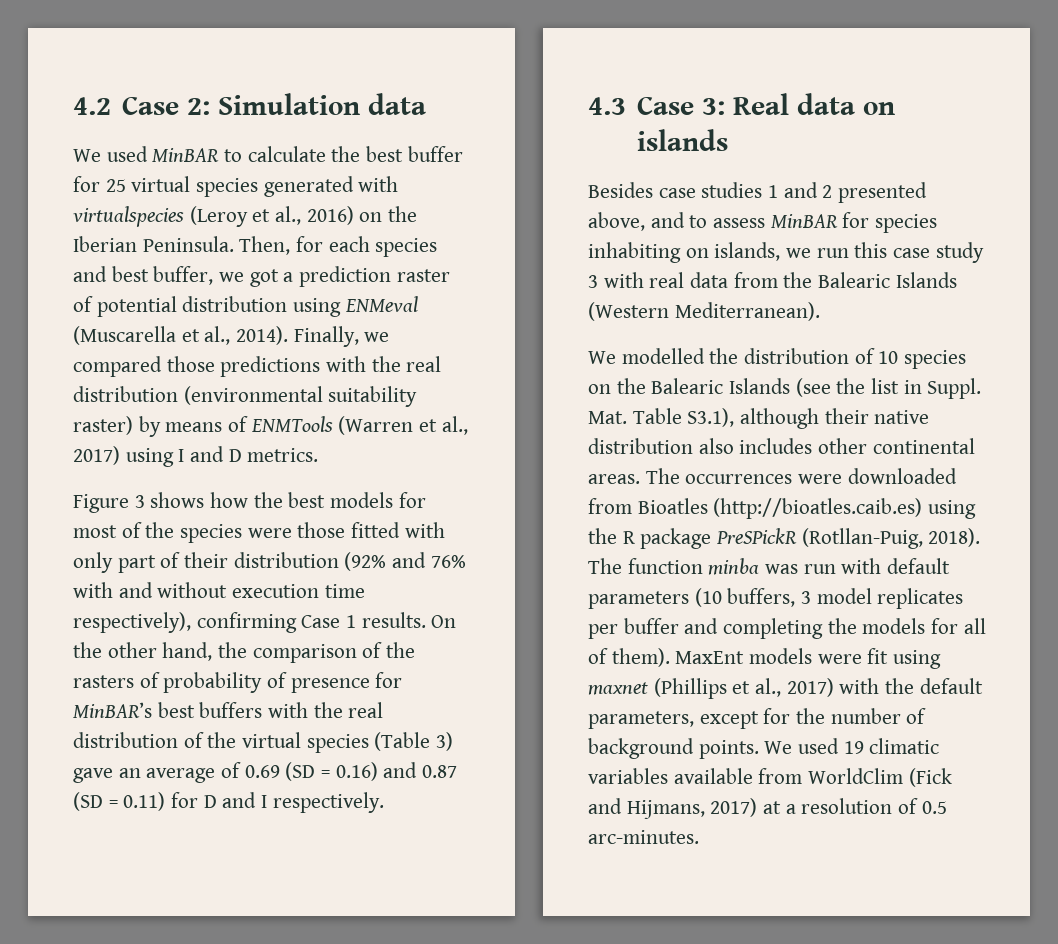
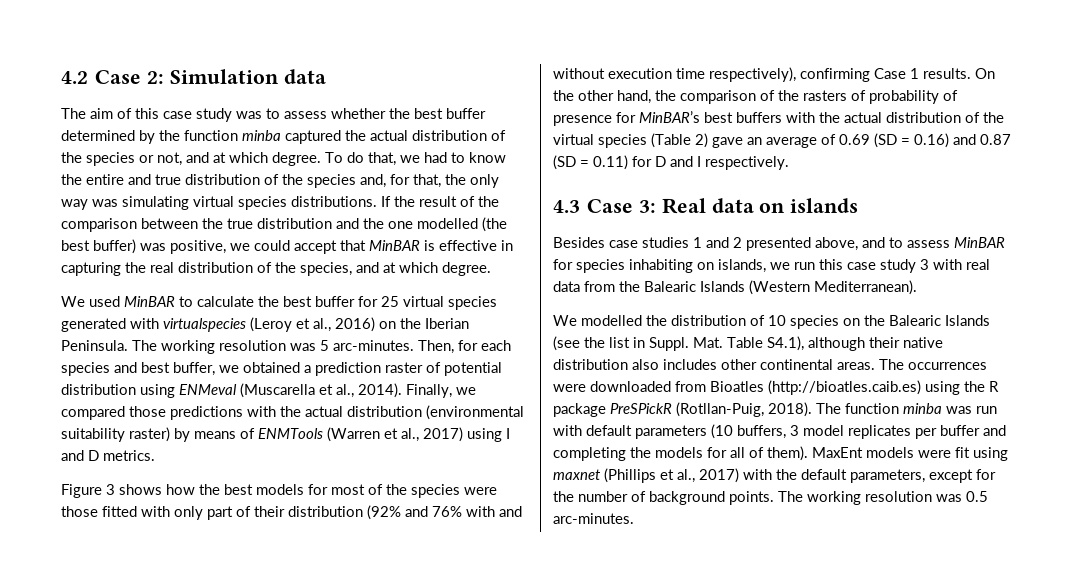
(426, 104) none -> [61,108,486,122] [61,130,506,144] [61,152,506,166] [61,174,499,188] [61,196,499,210] [61,217,507,232] [61,239,513,254] [61,262,491,276] // The aim of this case study was to assess whether the best buffer determined by the function minba captured the actual distribution of the species or not, and at which degree. To do that, we had to know the entire and true distribution of the species and, for that, the only way was simulating virtual species distributions. If the result of the comparison between the true distribution and the one modelled (the best buffer) was positive, we could accept that MinBAR is effective in capturing the real distribution of the species, and at which degree.
(234, 244) none -> [132,340,414,354] The working resolution was 5 arc-minutes.
[249,269,279,287] got -> [243,362,300,373] obtained
[406,356,442,372] real -> [305,406,343,417] actual
[348,702,384,718] real -> [844,112,882,123] actual
[436,732,454,751] 3) -> [695,133,708,148] 2)
[687,408,735,427] S3.1), -> [767,336,804,351] S4.1),
[764,738,940,754] [588,768,952,787] [588,798,919,819] We used 19 climatic variables available from WorldClim (Fick and Hijmans, 2017) at a resolution of -> [778,491,962,505] The working resolution was

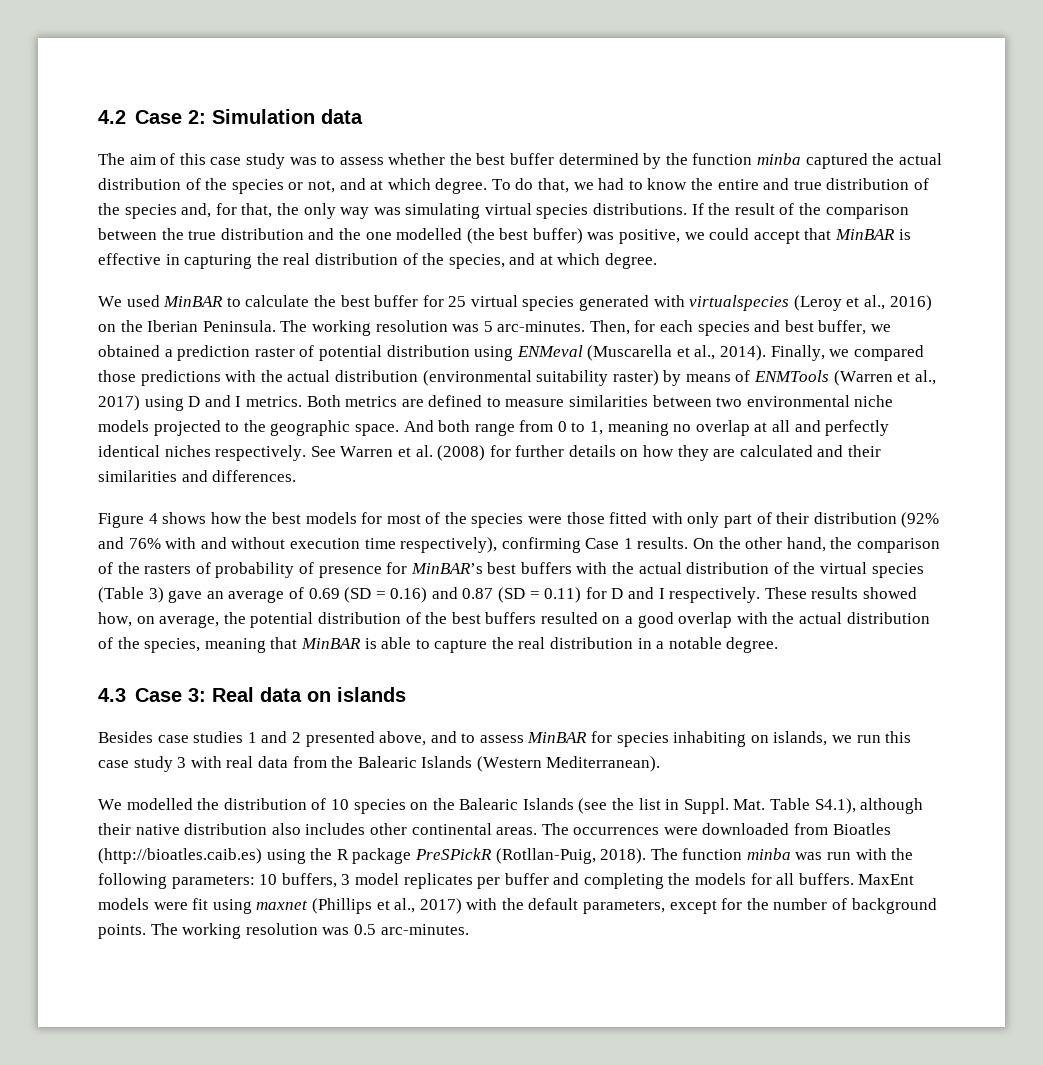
[506,428,510,439] [61,450,155,461] I and D metrics. -> [188,395,894,407] [98,420,890,436] [98,445,882,461] [98,470,297,482] D and I metrics. Both metrics are defined to measure similarities between two environmental niche models projected to the geographic space. And both range from 0 to 1, meaning no overlap at all and perfectly identical niches respectively. See Warren et al. (2008) for further details on how they are calculated and their similarities and differences.
[106,484,115,495] 3 -> [148,513,158,524] 4
[695,133,708,148] 2) -> [148,587,164,603] 3)
(789, 163) none -> [764,587,917,599] [98,612,930,628] [98,637,779,653] These results showed how, on average, the potential distribution of the best buffers resulted on a good overlap with the actual distribution of the species, meaning that MinBAR is able to capture the real distribution in a notable degree.
[586,424,733,439] default parameters (10 -> [891,848,914,860] [98,873,278,889] the following parameters: 10
[749,446,808,461] of them). -> [798,873,854,885] buffers.

